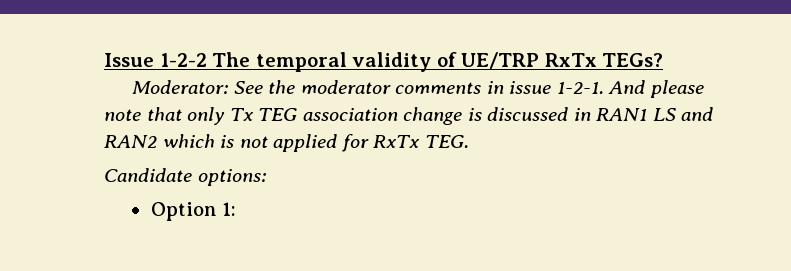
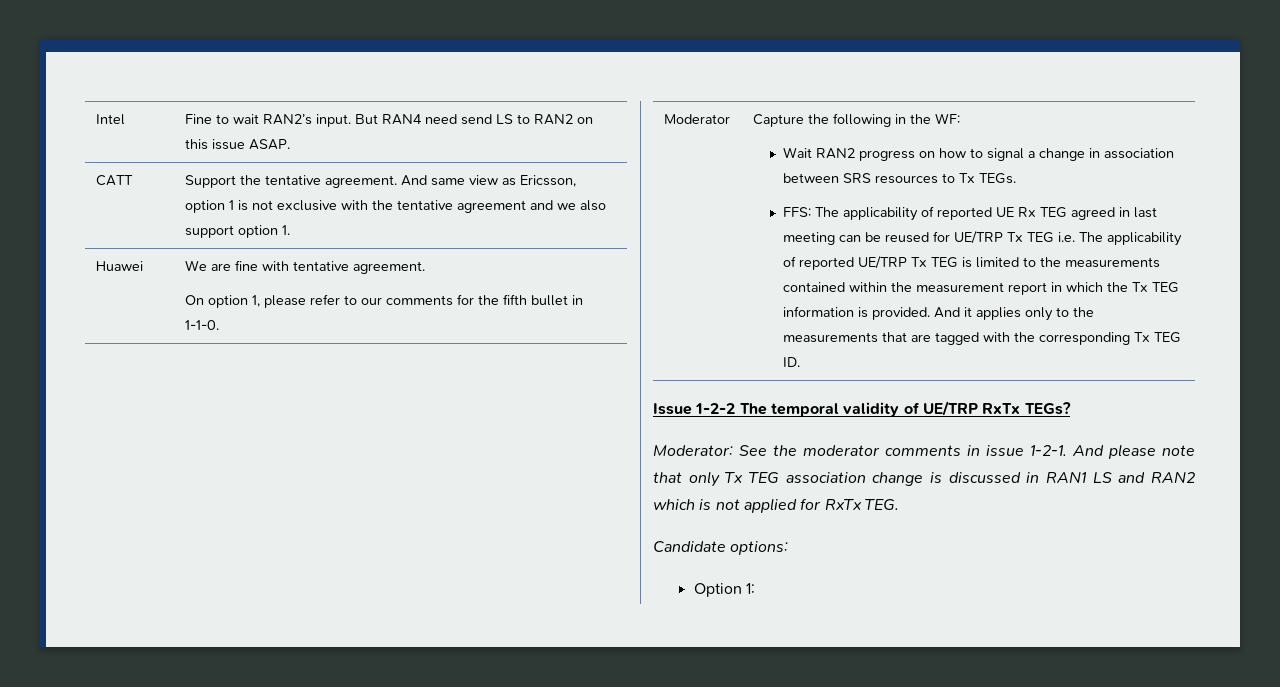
(104, 60) none -> [96,114,126,125] [185,114,594,127] [185,139,291,150] [96,175,134,186] [185,175,577,188] [185,200,607,213] [185,225,291,238] [96,261,144,271] [185,260,426,274] [185,294,584,308] [185,320,220,330] [664,114,731,124] [753,113,961,127] [783,147,1175,161] [783,173,1017,184] [783,206,1158,221] [783,231,1183,246] [783,256,1161,270] [783,282,1180,295] [783,306,1095,321] [783,332,1182,345] [783,357,801,367] Intel | Fine to wait RAN2’s input. But RAN4 need send LS to RAN2 on this issue ASAP. // CATT | Support the tentative agreement. And same view as Ericsson, option 1 is not exclusive with the tentative agreement and we also support option 1. // Huawei | We are fine with tentative agreement. // On option 1, please refer to our comments for the fifth bullet in 1-1-0. // Moderator | Capture the following in the WF: // Wait RAN2 progress on how to signal a change in association between SRS resources to Tx TEGs. // FFS: The applicability of reported UE Rx TEG agreed in last meeting can be reused for UE/TRP Tx TEG i.e. The applicability of reported UE/TRP Tx TEG is limited to the measurements contained within the measurement report in which the Tx TEG information is provided. And it applies only to the measurements that are tagged with the corresponding Tx TEG ID. //

